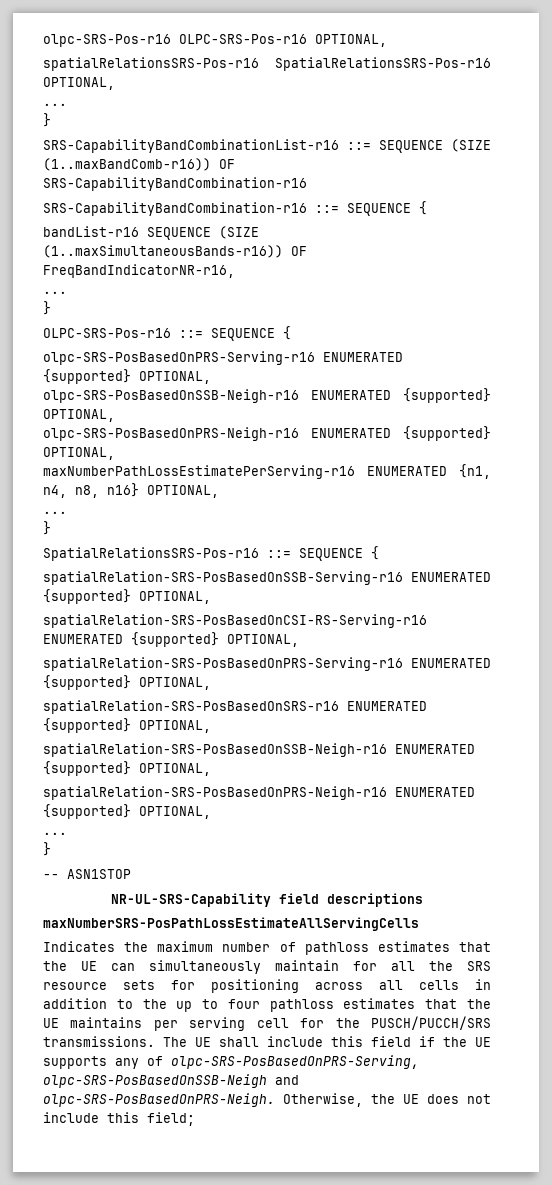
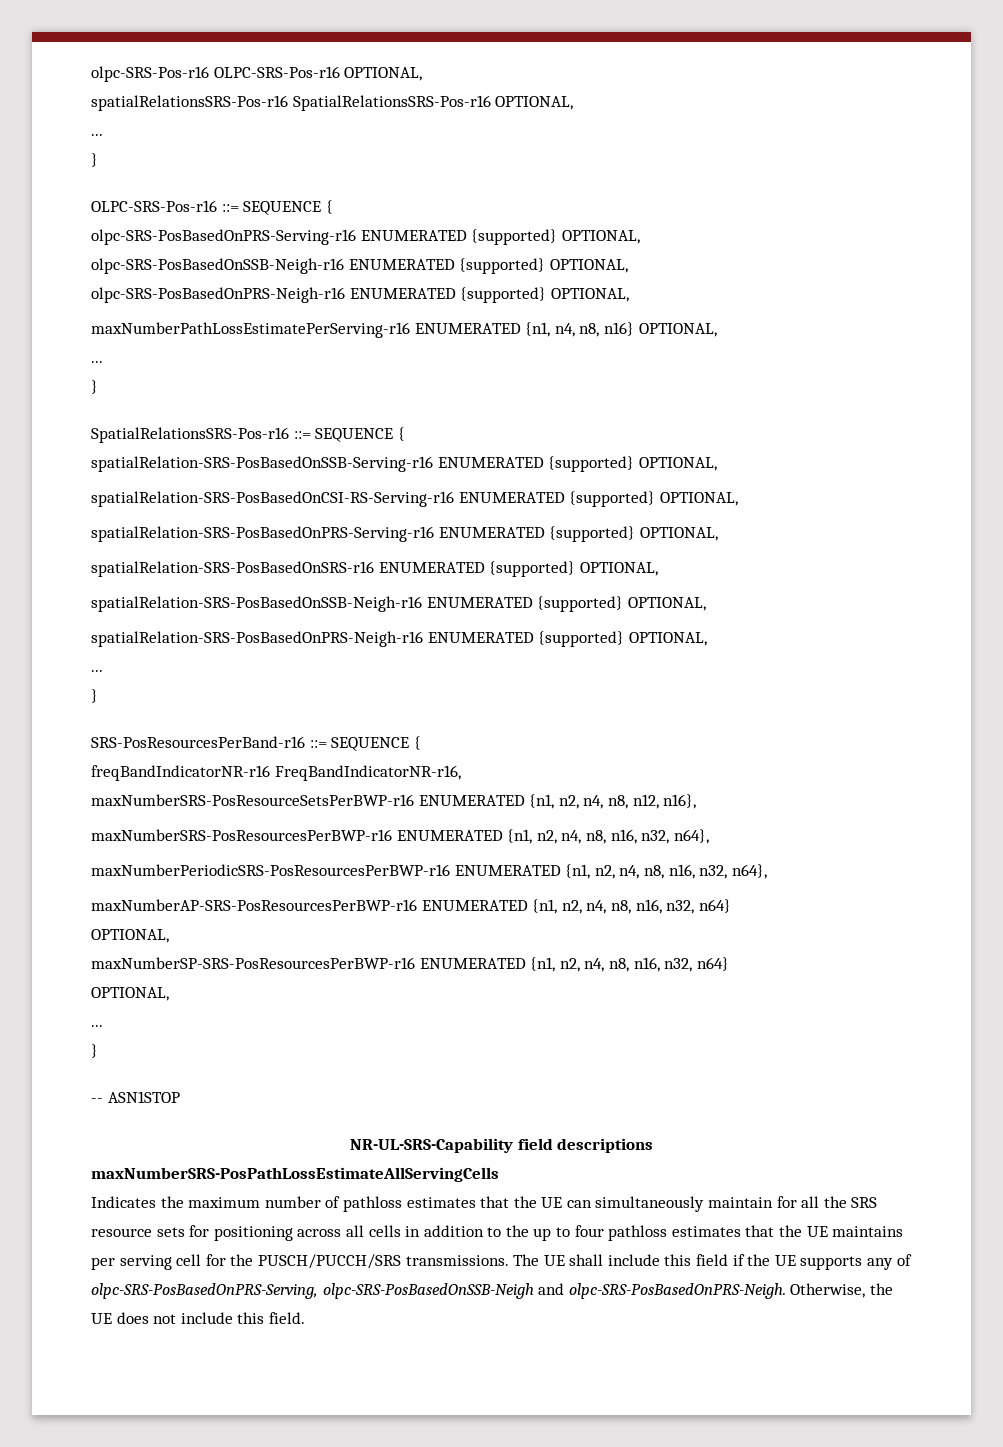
[43,139,491,153] [43,158,235,171] [43,177,307,191] [43,201,427,216] [43,226,259,240] [43,245,307,258] [43,264,235,278] [43,291,67,294] [43,301,51,315] // SRS-CapabilityBandCombinationList-r16 ::= SEQUENCE (SIZE (1..maxBandComb-r16)) OF SRS-CapabilityBandCombination-r16 // SRS-CapabilityBandCombination-r16 ::= SEQUENCE { // bandList-r16 SEQUENCE (SIZE (1..maxSimultaneousBands-r16)) OF FreqBandIndicatorNR-r16, // ... // } -> (98, 160) none
(51, 849) none -> [91,736,421,751] [91,765,461,781] [91,794,697,809] [91,829,709,844] [91,864,767,879] [91,899,731,914] [91,929,169,943] [91,957,729,972] [91,987,169,1001] [91,1025,103,1027] [91,1044,98,1058] // SRS-PosResourcesPerBand-r16 ::= SEQUENCE { // freqBandIndicatorNR-r16 FreqBandIndicatorNR-r16, // maxNumberSRS-PosResourceSetsPerBWP-r16 ENUMERATED {n1, n2, n4, n8, n12, n16}, // maxNumberSRS-PosResourcesPerBWP-r16 ENUMERATED {n1, n2, n4, n8, n16, n32, n64}, // maxNumberPeriodicSRS-PosResourcesPerBWP-r16 ENUMERATED {n1, n2, n4, n8, n16, n32, n64}, // maxNumberAP-SRS-PosResourcesPerBWP-r16 ENUMERATED {n1, n2, n4, n8, n16, n32, n64} // OPTIONAL, // maxNumberSP-SRS-PosResourcesPerBWP-r16 ENUMERATED {n1, n2, n4, n8, n16, n32, n64} // OPTIONAL, // ... // }
[147,1112,195,1126] field; -> [268,1312,305,1324] field.

